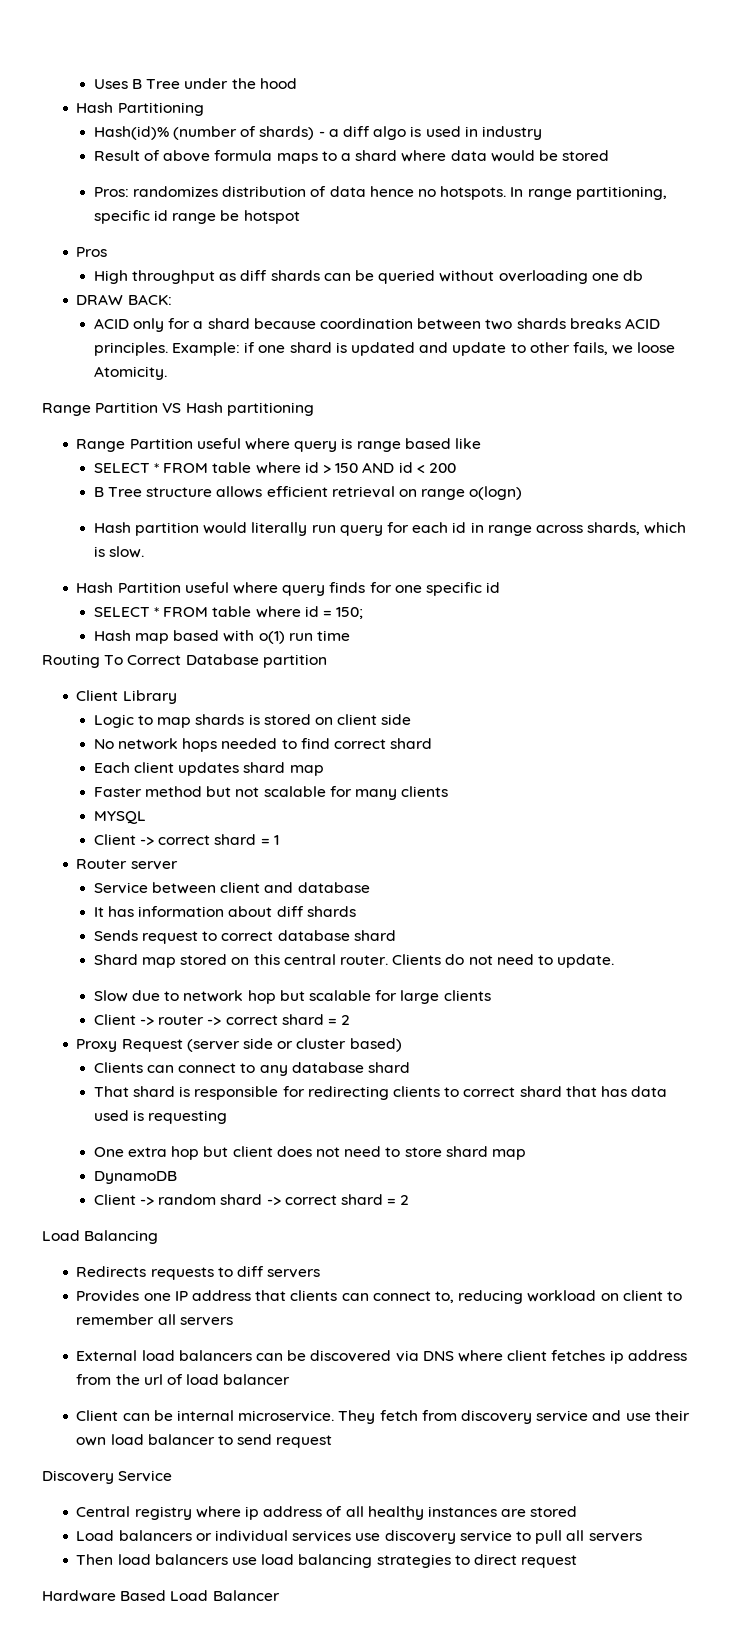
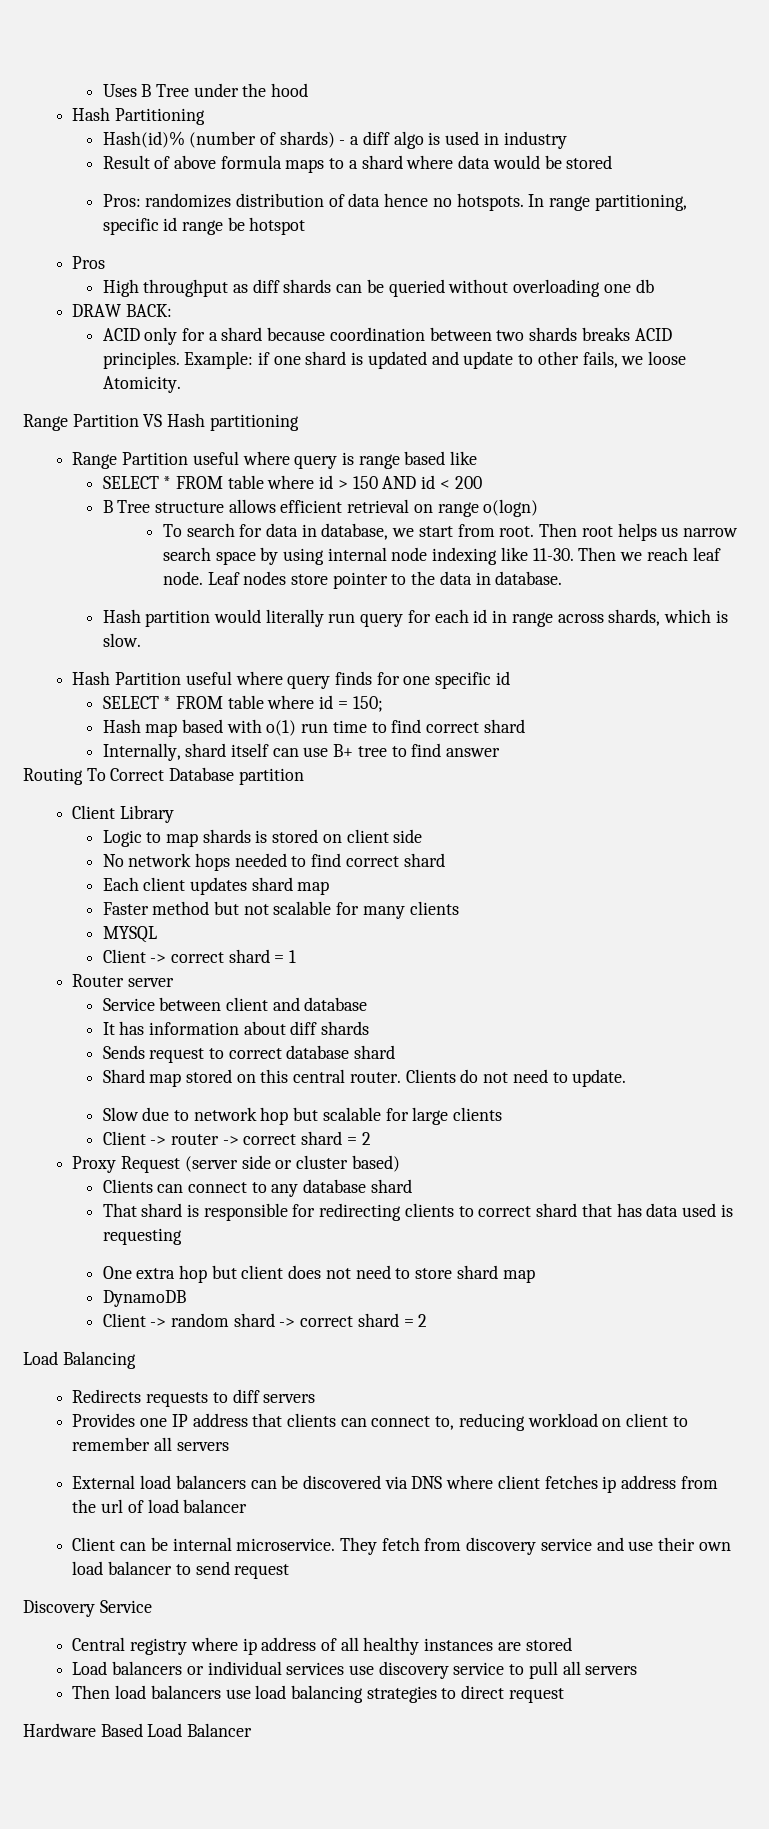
(523, 493) none -> [162,523,738,541] [162,547,721,565] [162,571,563,589] // To search for data in database, we start from root. Then root helps us narrow search space by using internal node indexing like 11-30. Then we reach leaf node. Leaf nodes store pointer to the data in database.
(350, 635) none -> [371,719,525,733] [102,743,501,761] to find correct shard // Internally, shard itself can use B+ tree to find answer

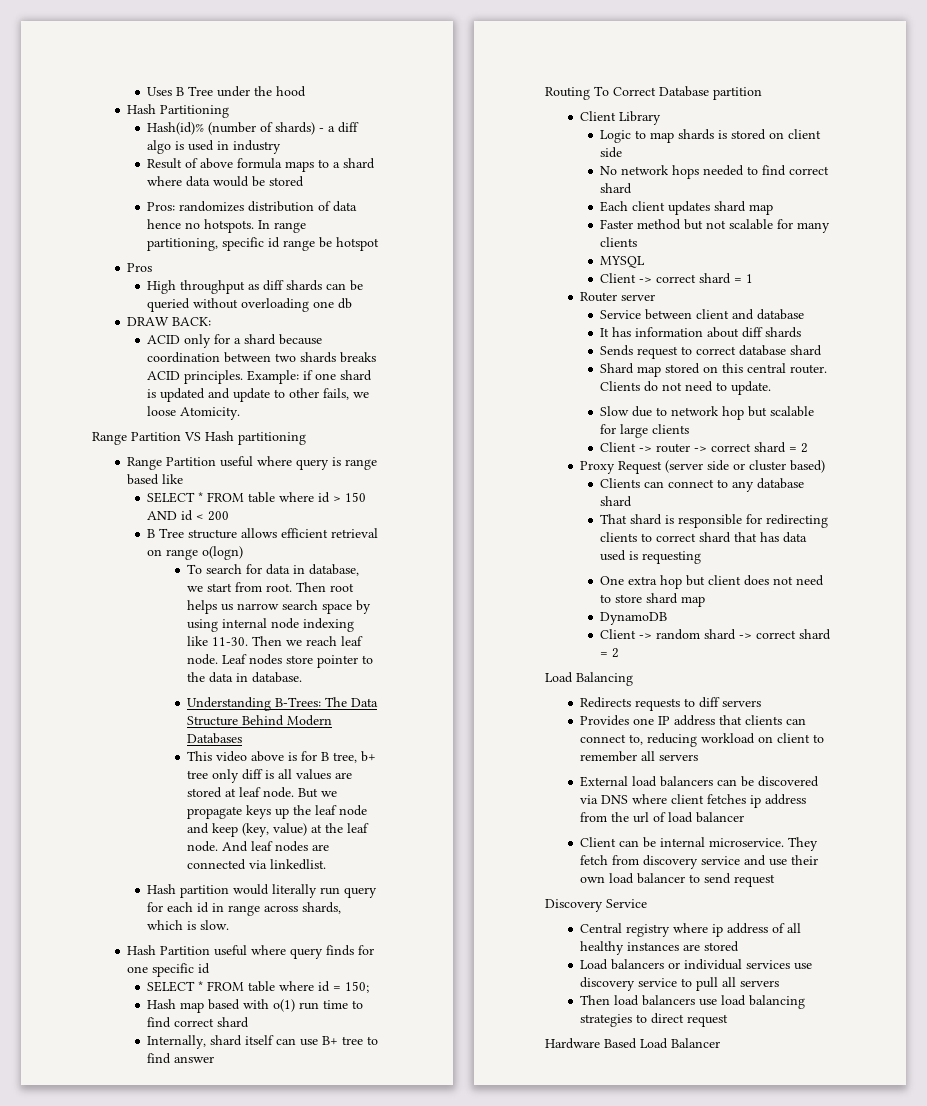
(563, 578) none -> [187,697,379,711] [187,715,333,726] [187,733,243,744] [187,751,377,763] [187,769,353,783] [187,787,338,798] [187,805,368,819] [187,823,370,837] [187,841,330,852] [187,859,327,870] // Understanding B-Trees: The Data Structure Behind Modern Databases // This video above is for B tree, b+ tree only diff is all values are stored at leaf node. But we propagate keys up the leaf node and keep (key, value) at the leaf node. And leaf nodes are connected via linkedlist.

